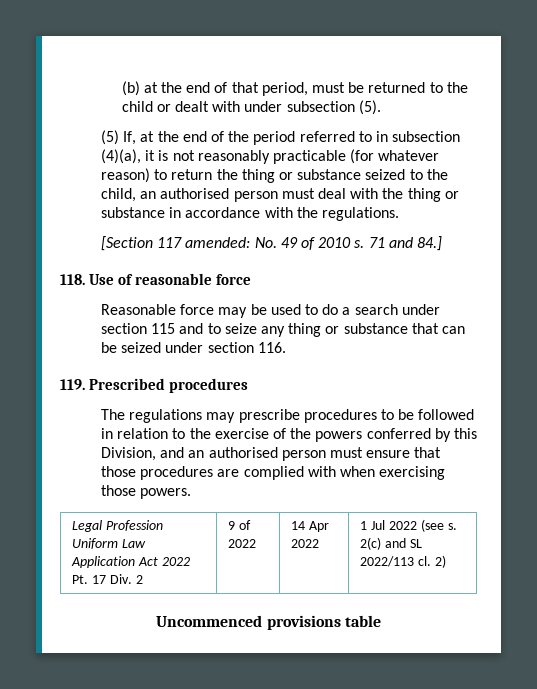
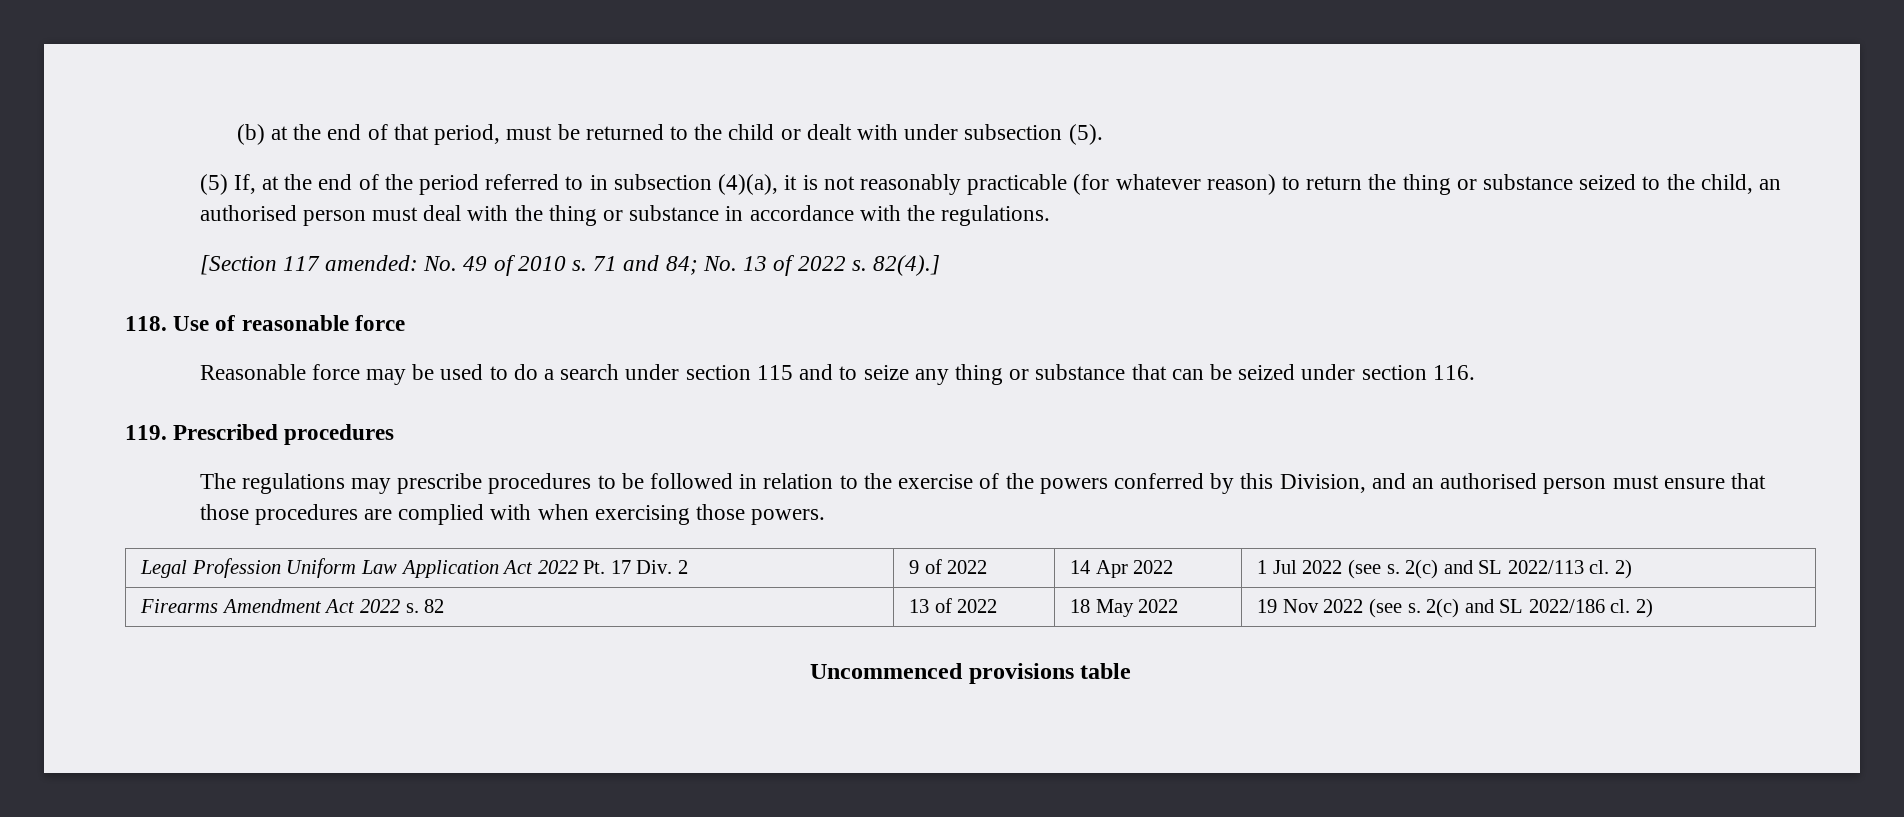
[416,236,442,251] 84.] -> [665,255,940,276] 84; No. 13 of 2022 s. 82(4).]
(446, 561) none -> [140,599,445,613] [909,598,998,613] [1070,599,1179,617] [1257,598,1653,618] // Firearms Amendment Act 2022 s. 82 | 13 of 2022 | 18 May 2022 | 19 Nov 2022 (see s. 2(c) and SL 2022/186 cl. 2)

